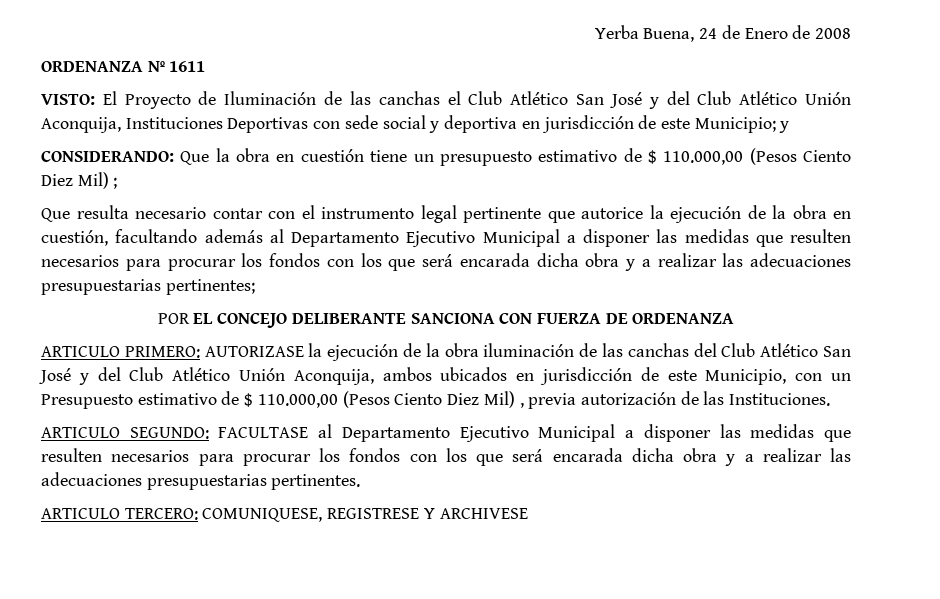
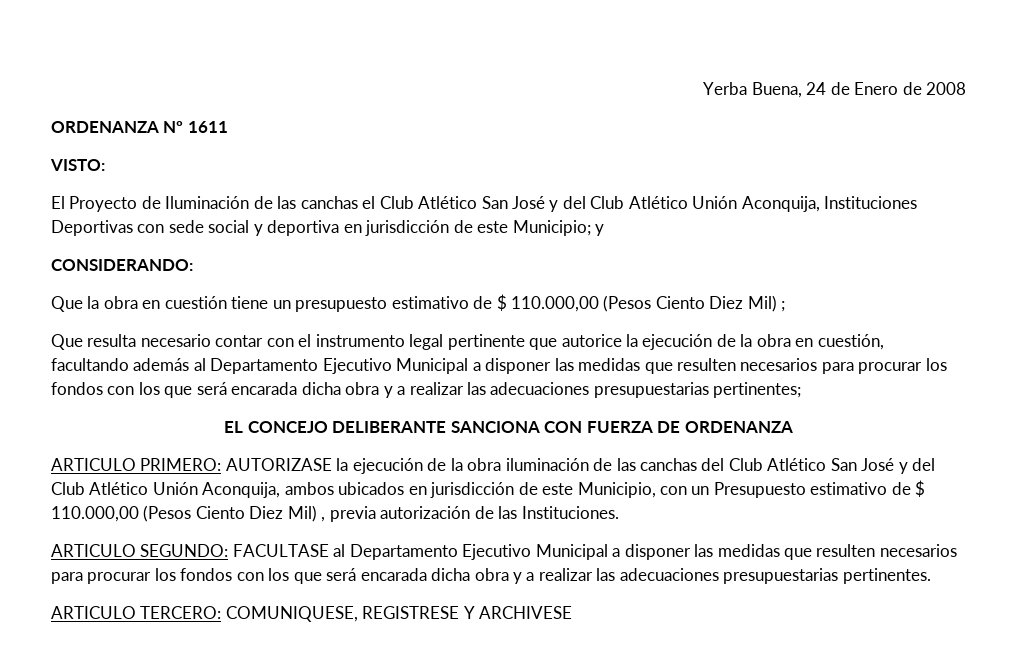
(95, 99) none -> (105, 165) //
(174, 156) none -> (193, 265) //
[157,313,190,324] POR -> (802, 390) none

